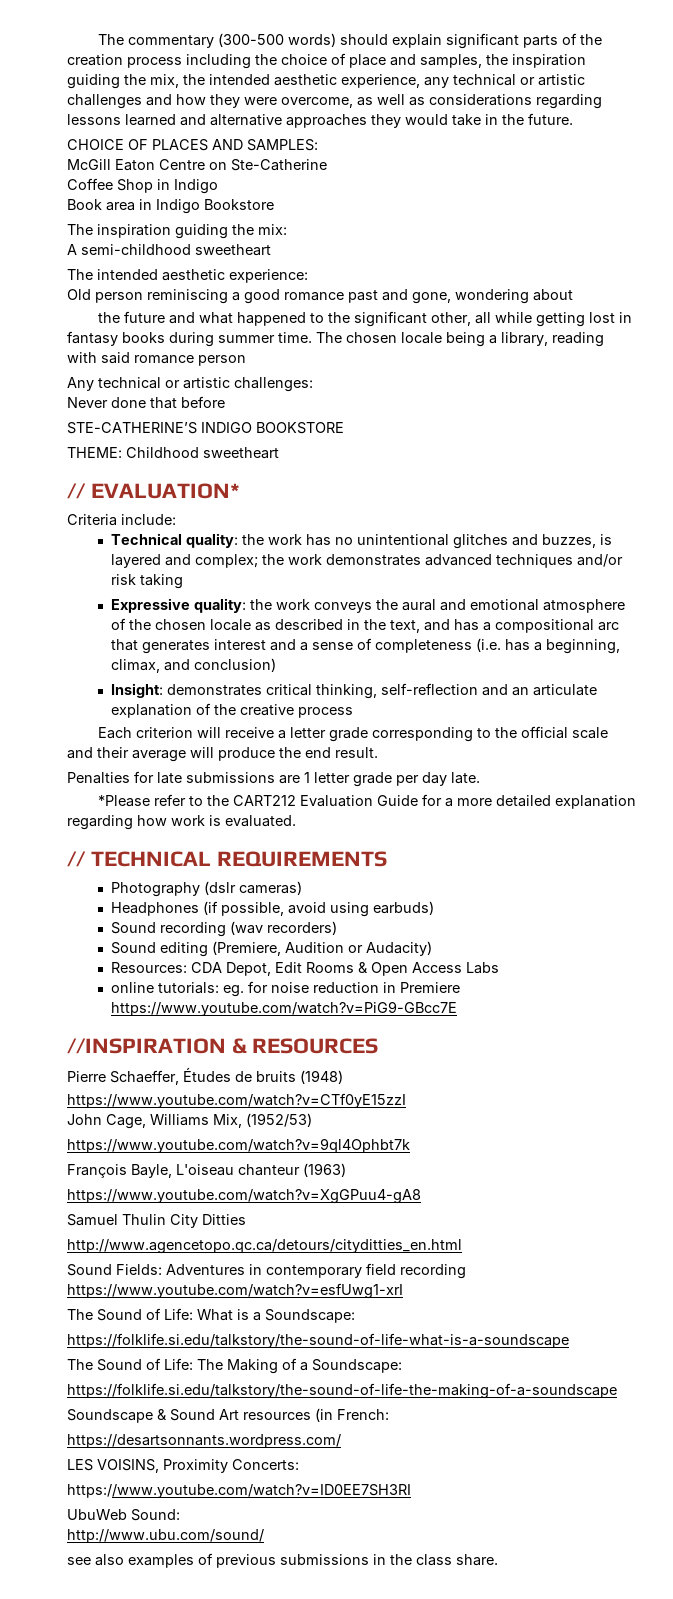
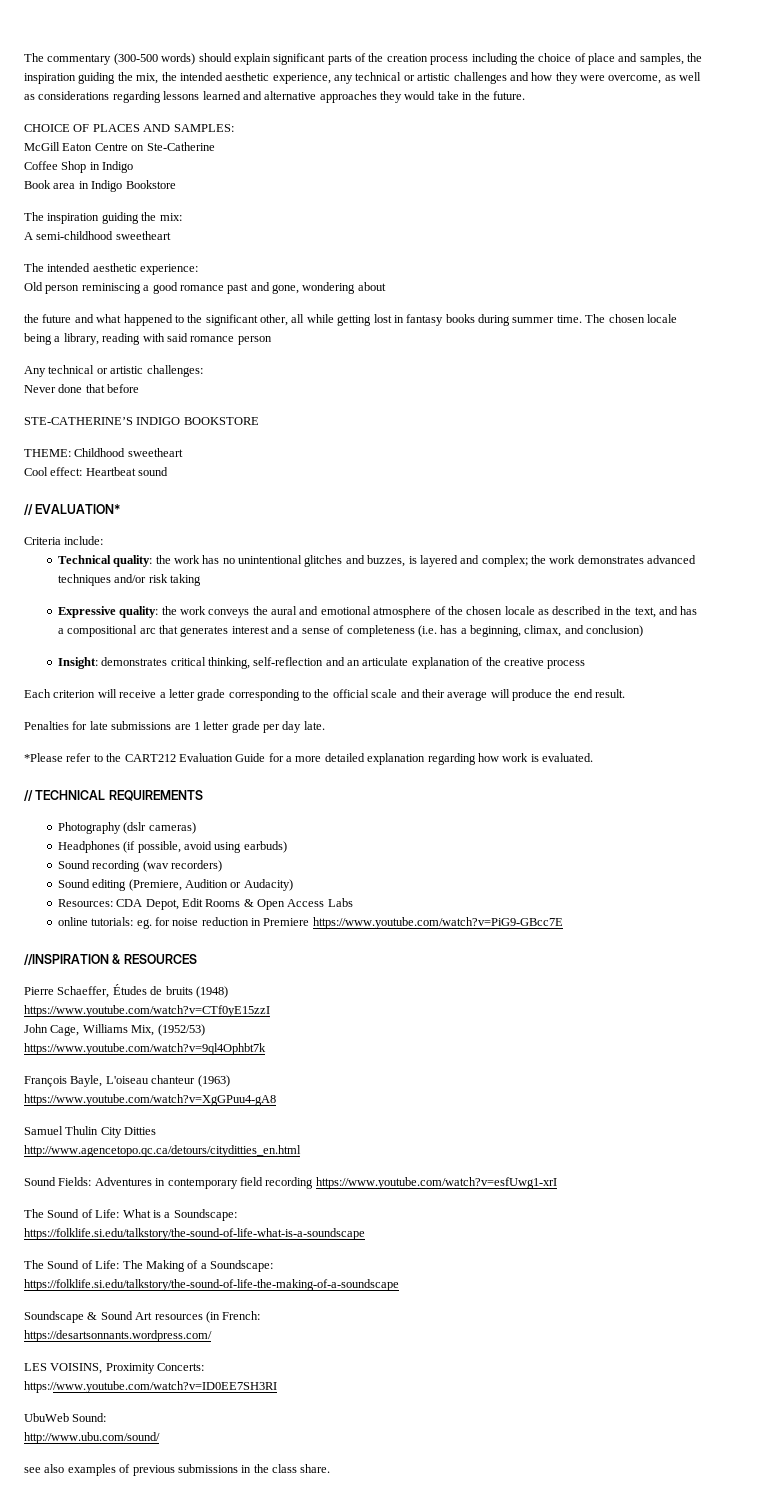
(279, 453) none -> [24,467,169,476] // Cool effect: Heartbeat sound

